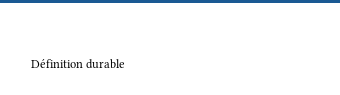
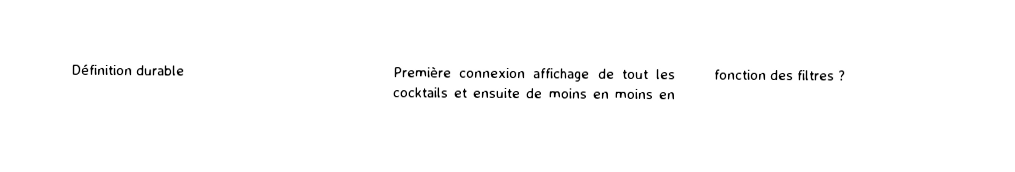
(126, 64) none -> [393,66,676,82] [392,87,675,100] [714,69,846,81] // Première connexion affichage de tout les cocktails et ensuite de moins en moins en fonction des filtres ?

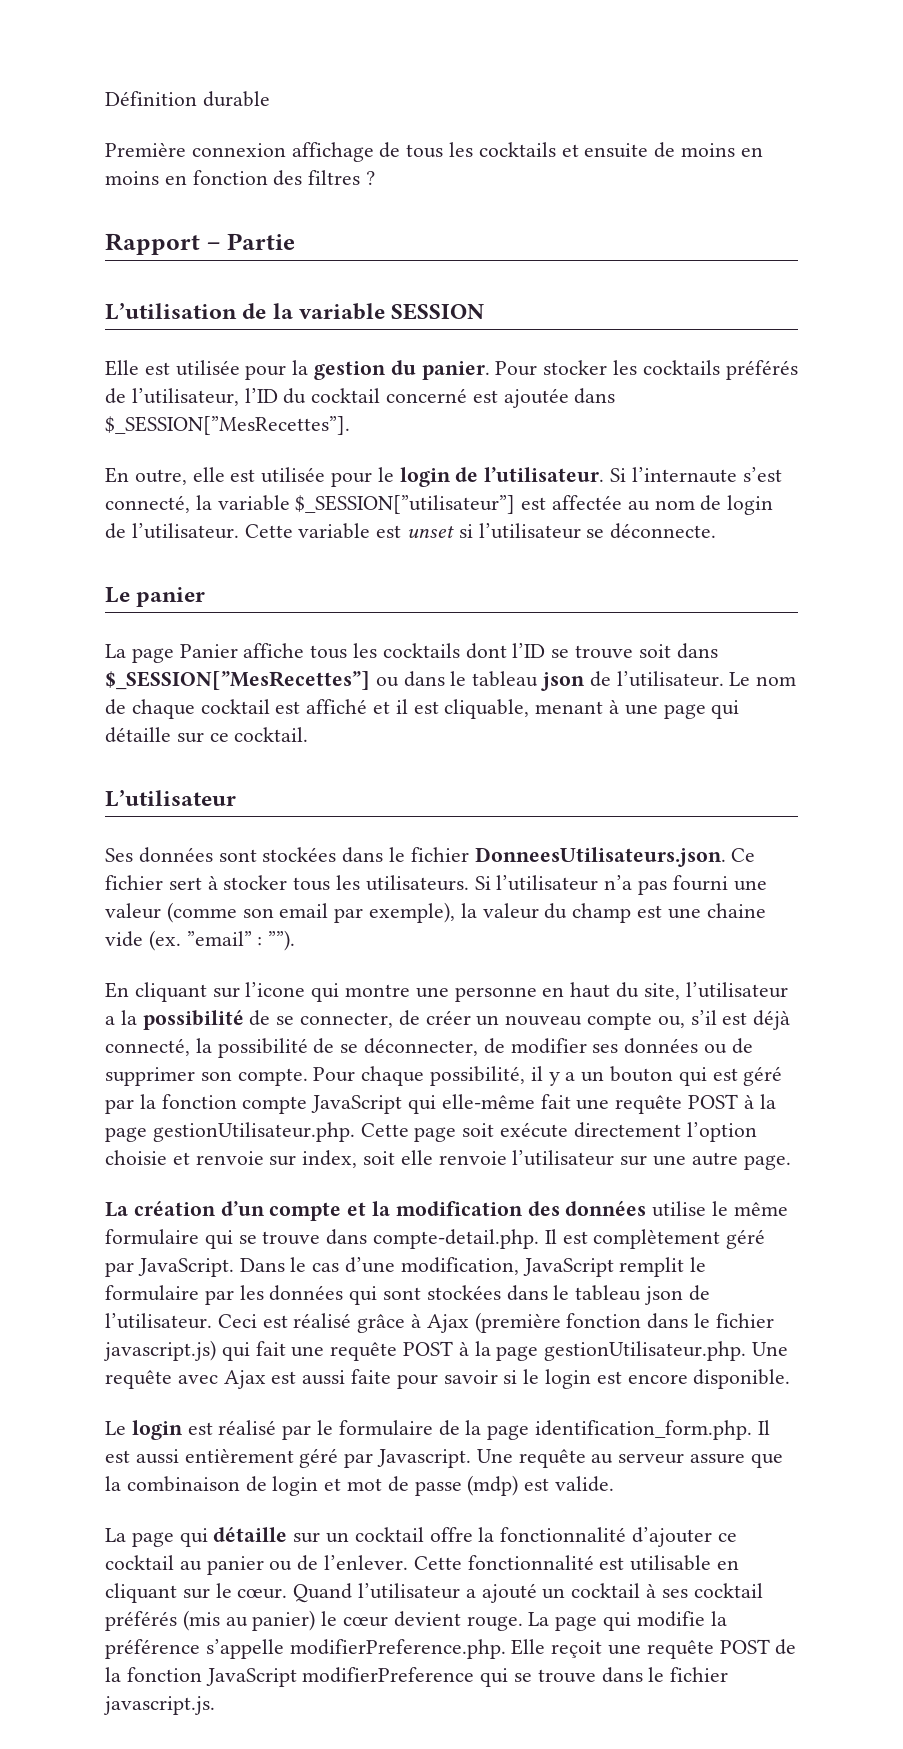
[621,69,649,80] tout -> [406,144,444,158] tous
(846, 75) none -> [105,233,295,255] [105,303,485,320] [105,360,798,380] [105,388,616,408] [105,416,350,435] [105,467,782,487] [105,495,774,515] [105,523,717,539] [105,587,206,607] [105,643,718,663] [105,671,797,691] [105,699,740,719] [105,727,309,743] [105,790,236,807] [105,847,756,867] [105,875,767,895] [105,902,766,923] [105,930,296,951] [105,982,788,1002] [105,1010,791,1030] [105,1038,753,1058] [105,1066,783,1086] [105,1094,776,1114] [105,1122,757,1142] [105,1150,791,1170] [105,1201,788,1221] [105,1229,766,1249] [105,1257,707,1277] [105,1285,710,1305] [105,1312,774,1333] [103,1340,789,1361] [105,1369,791,1389] [105,1420,770,1440] [105,1448,783,1468] [105,1475,615,1496] [105,1527,737,1547] [105,1555,740,1575] [105,1583,763,1603] [105,1610,727,1631] [105,1639,797,1659] [105,1667,729,1687] [103,1696,215,1715] // Rapport – Partie // L’utilisation de la variable SESSION // Elle est utilisée pour la gestion du panier. Pour stocker les cocktails préférés de l’utilisateur, l’ID du cocktail concerné est ajoutée dans $_SESSION[”MesRecettes”]. // En outre, elle est utilisée pour le login de l’utilisateur. Si l’internaute s’est connecté, la variable $_SESSION[”utilisateur”] est affectée au nom de login de l’utilisateur. Cette variable est unset si l’utilisateur se déconnecte. // Le panier // La page Panier affiche tous les cocktails dont l’ID se trouve soit dans $_SESSION[”MesRecettes”] ou dans le tableau json de l’utilisateur. Le nom de chaque cocktail est affiché et il est cliquable, menant à une page qui détaille sur ce cocktail. // L’utilisateur // Ses données sont stockées dans le fichier DonneesUtilisateurs.json. Ce fichier sert à stocker tous les utilisateurs. Si l’utilisateur n’a pas fourni une valeur (comme son email par exemple), la valeur du champ est une chaine vide (ex. ”email” : ””). // En cliquant sur l’icone qui montre une personne en haut du site, l’utilisateur a la possibilité de se connecter, de créer un nouveau compte ou, s’il est déjà connecté, la possibilité de se déconnecter, de modifier ses données ou de supprimer son compte. Pour chaque possibilité, il y a un bouton qui est géré par la fonction compte JavaScript qui elle-même fait une requête POST à la page gestionUtilisateur.php. Cette page soit exécute directement l’option choisie et renvoie sur index, soit elle renvoie l’utilisateur sur une autre page. // La création d’un compte et la modification des données utilise le même formulaire qui se trouve dans compte-detail.php. Il est complètement géré par JavaScript. Dans le cas d’une modification, JavaScript remplit le formulaire par les données qui sont stockées dans le tableau json de l’utilisateur. Ceci est réalisé grâce à Ajax (première fonction dans le fichier javascript.js) qui fait une requête POST à la page gestionUtilisateur.php. Une requête avec Ajax est aussi faite pour savoir si le login est encore disponible. // Le login est réalisé par le formulaire de la page identification_form.php. Il est aussi entièrement géré par Javascript. Une requête au serveur assure que la combinaison de login et mot de passe (mdp) est valide. // La page qui détaille sur un cocktail offre la fonctionnalité d’ajouter ce cocktail au panier ou de l’enlever. Cette fonctionnalité est utilisable en cliquant sur le cœur. Quand l’utilisateur a ajouté un cocktail à ses cocktail préférés (mis au panier) le cœur devient rouge. La page qui modifie la préférence s’appelle modifierPreference.php. Elle reçoit une requête POST de la fonction JavaScript modifierPreference qui se trouve dans le fichier javascript.js.

